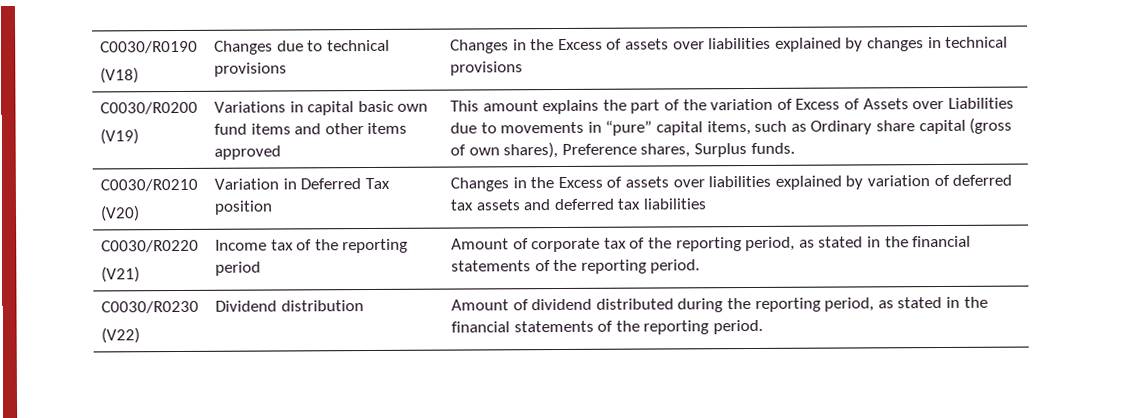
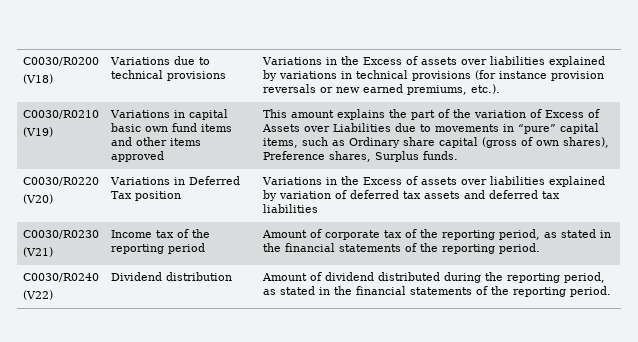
[100,40,199,54] C0030/R0190 -> [22,57,99,66] C0030/R0200
[214,40,274,55] Changes -> [109,57,170,65] Variations
[450,37,924,54] Changes in the Excess of assets over liabilities explained by changes -> [261,56,605,67] [262,70,337,81] Variations in the Excess of assets over liabilities explained by variations
[100,101,199,115] // C0030/R0200 -> [474,70,604,81] [262,84,500,95] [22,110,99,119] (for instance provision reversals or new earned premiums, etc.). // C0030/R0210
[100,178,199,192] C0030/R0210 -> [22,177,99,186] C0030/R0220
[214,178,280,190] Variation -> [109,177,170,185] Variations
[450,177,510,192] Changes -> [261,177,322,185] Variations
[101,239,200,253] C0030/R0220 -> [22,230,99,239] C0030/R0230
[101,300,200,314] C0030/R0230 -> [22,273,99,282] C0030/R0240

